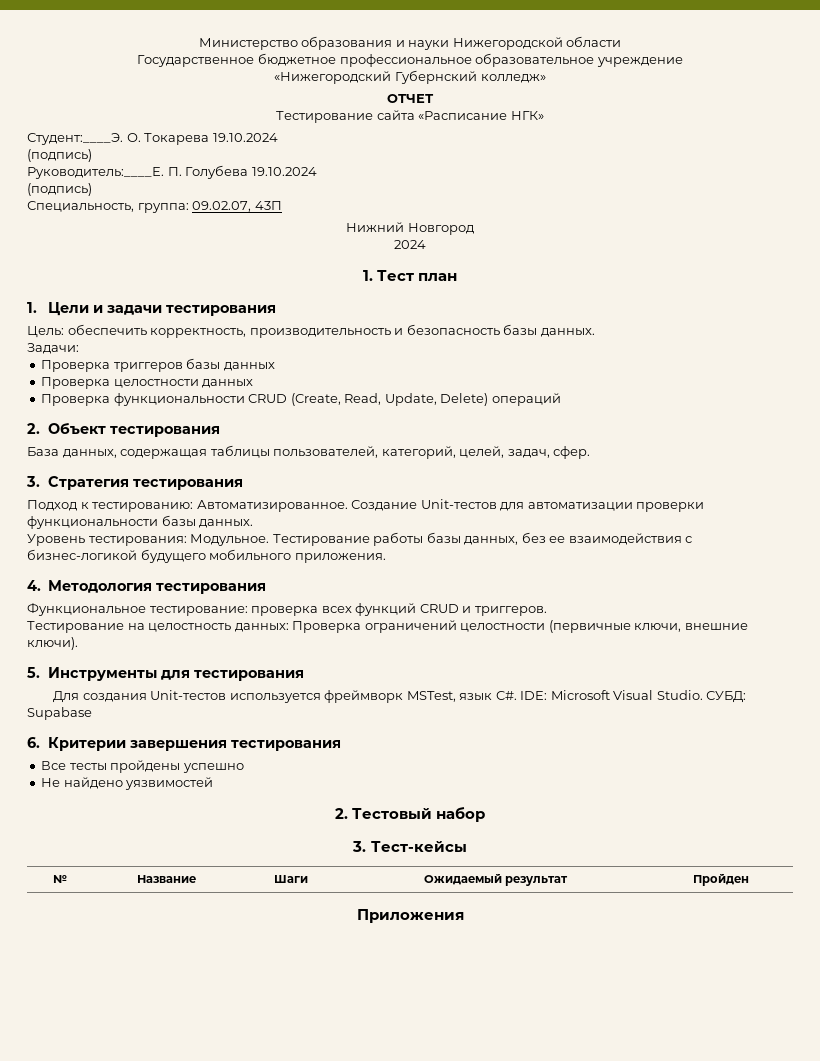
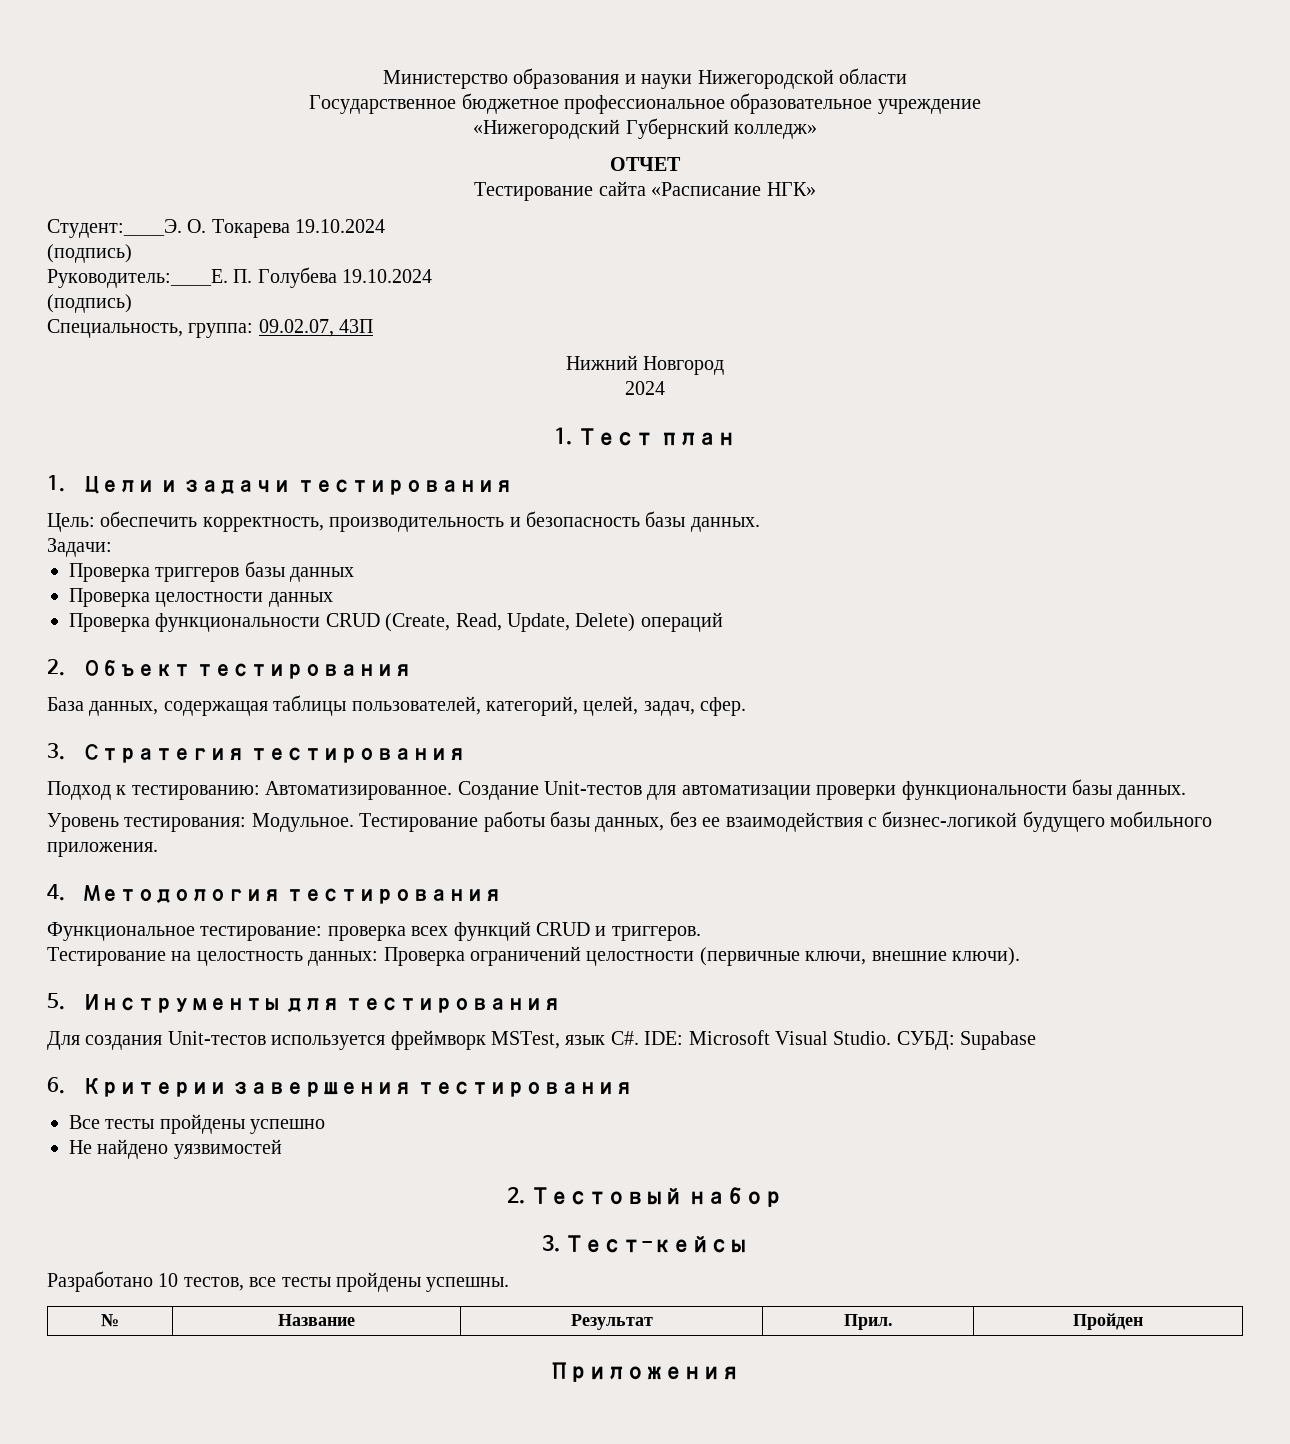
(467, 846) none -> [47,1271,510,1292] // Разработано 10 тестов, все тесты пройдены успешны.
[274,875,308,883] [423,873,569,886] Шаги | Ожидаемый результат -> [570,1314,653,1330] [843,1314,893,1330] Результат | Прил.

